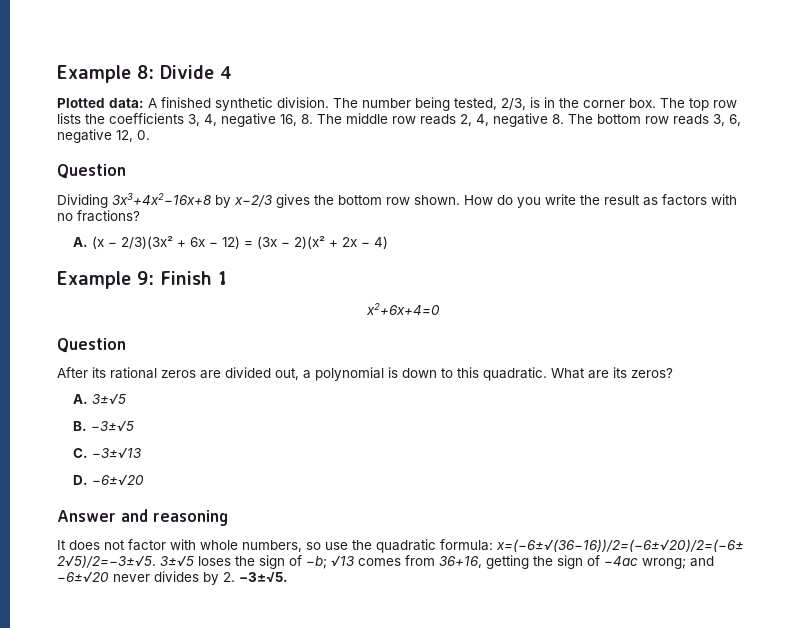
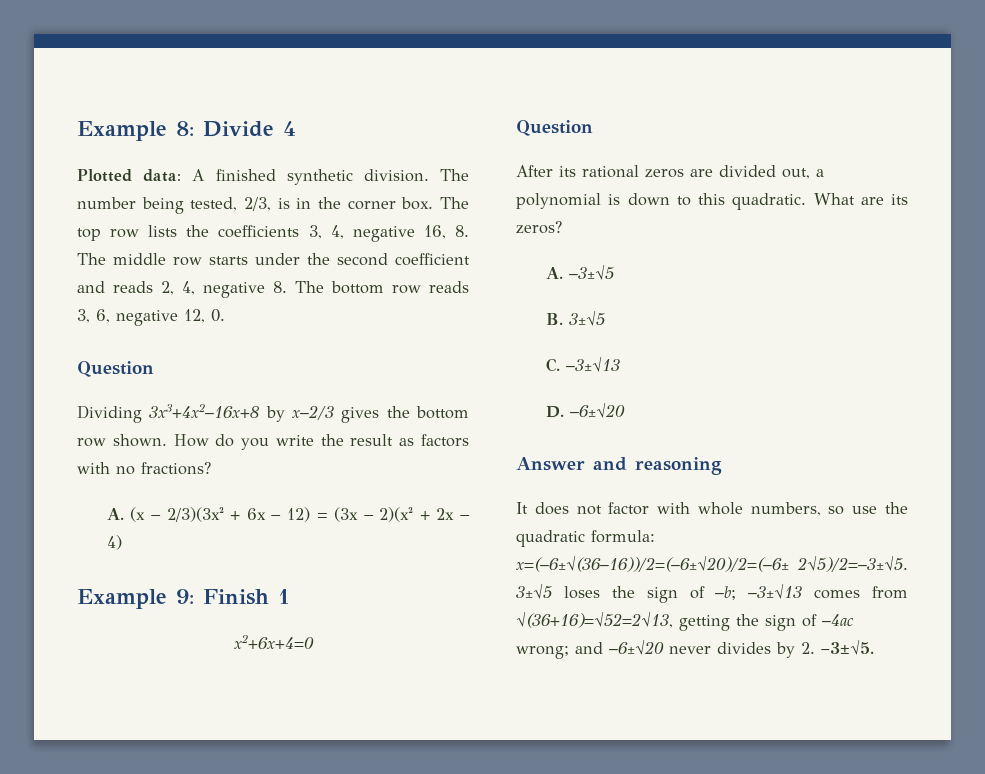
(416, 120) none -> [209,253,470,266] [77,281,105,293] starts under the second coefficient and
[92,394,127,404] 3±√5 -> [568,265,614,280] −3±√5
[91,421,135,431] −3±√5 -> [568,311,605,326] 3±√5
[331,556,354,566] √13 -> [748,584,803,599] −3±√13
[439,556,482,568] 36+16, -> [516,612,673,628] √(36+16)=√52=2√13,

